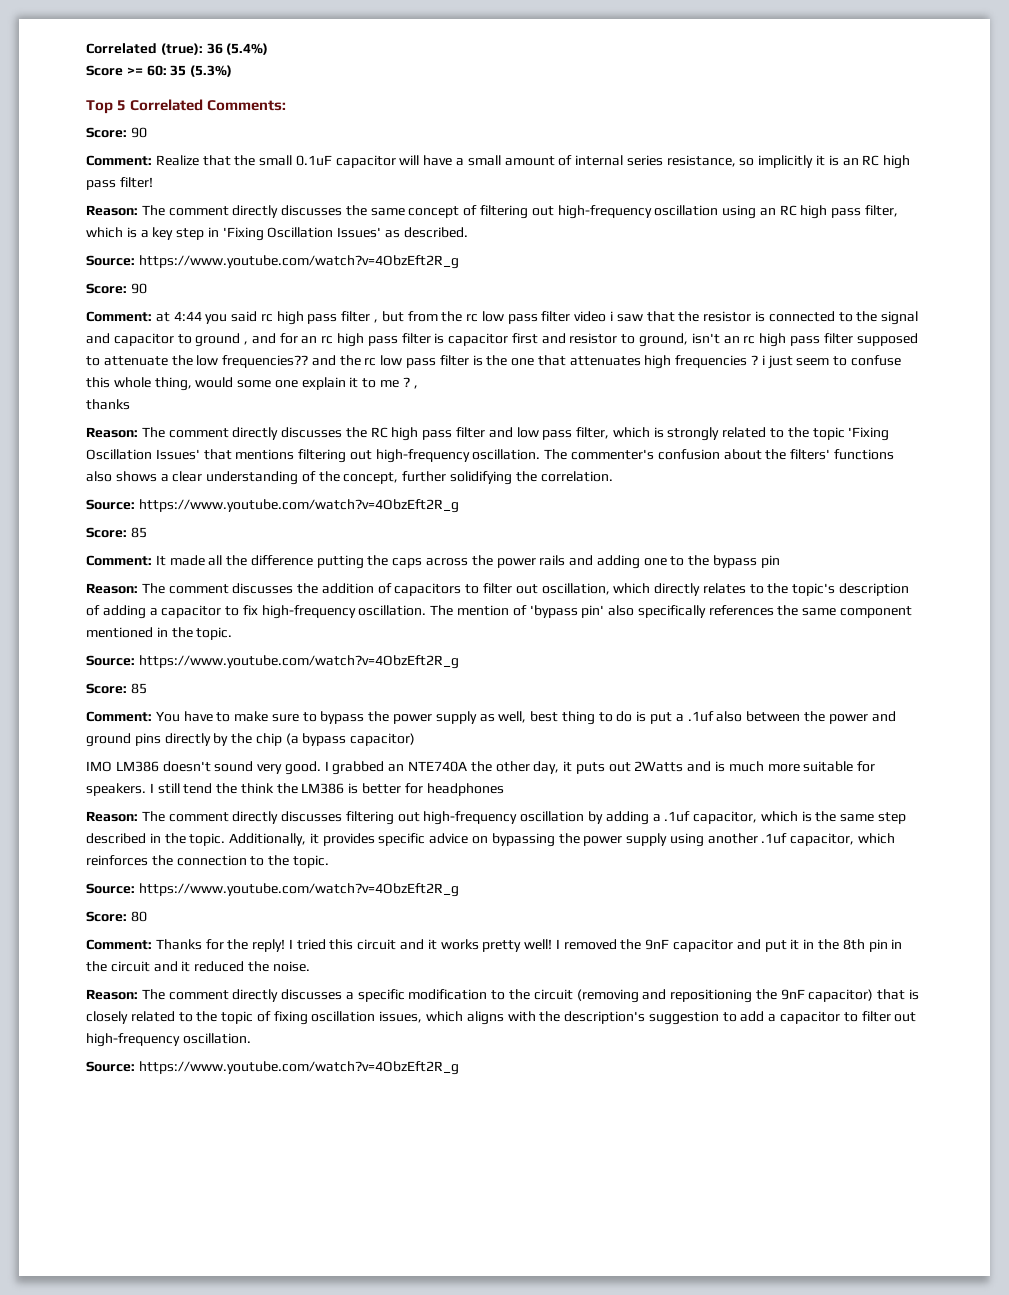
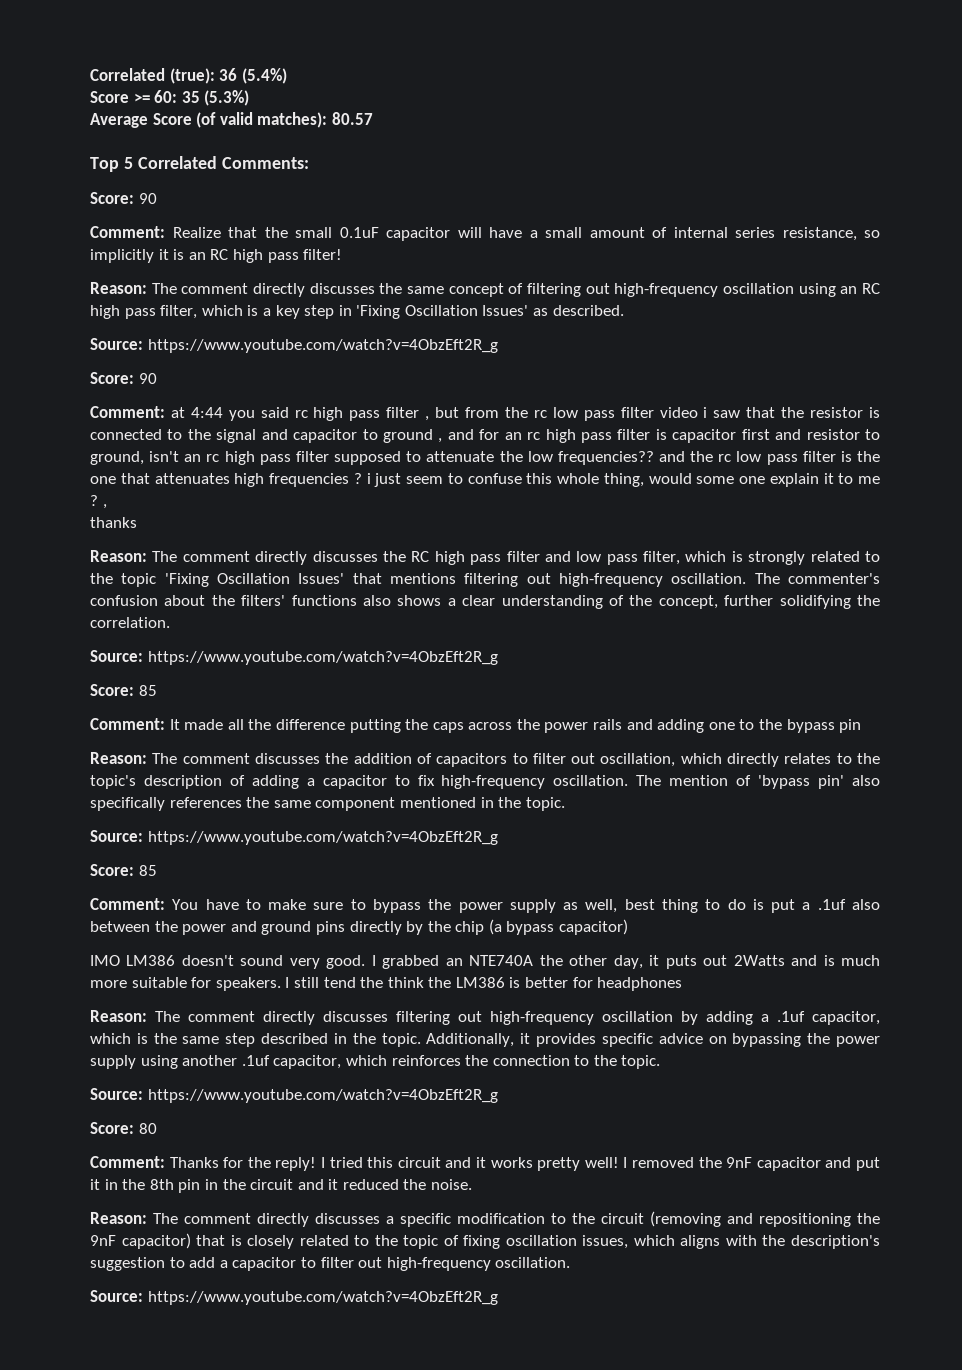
(233, 71) none -> [90,112,373,128] // Average Score (of valid matches): 80.57

